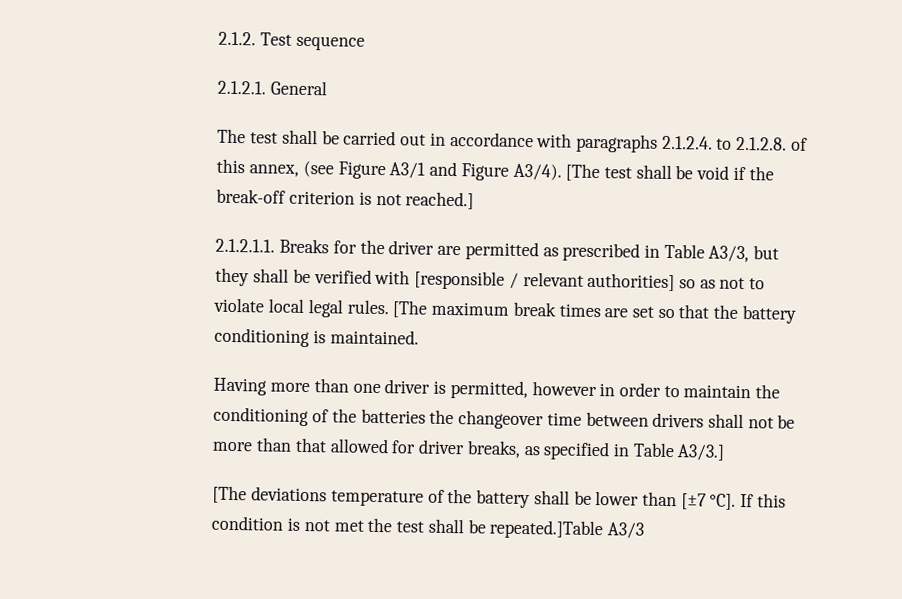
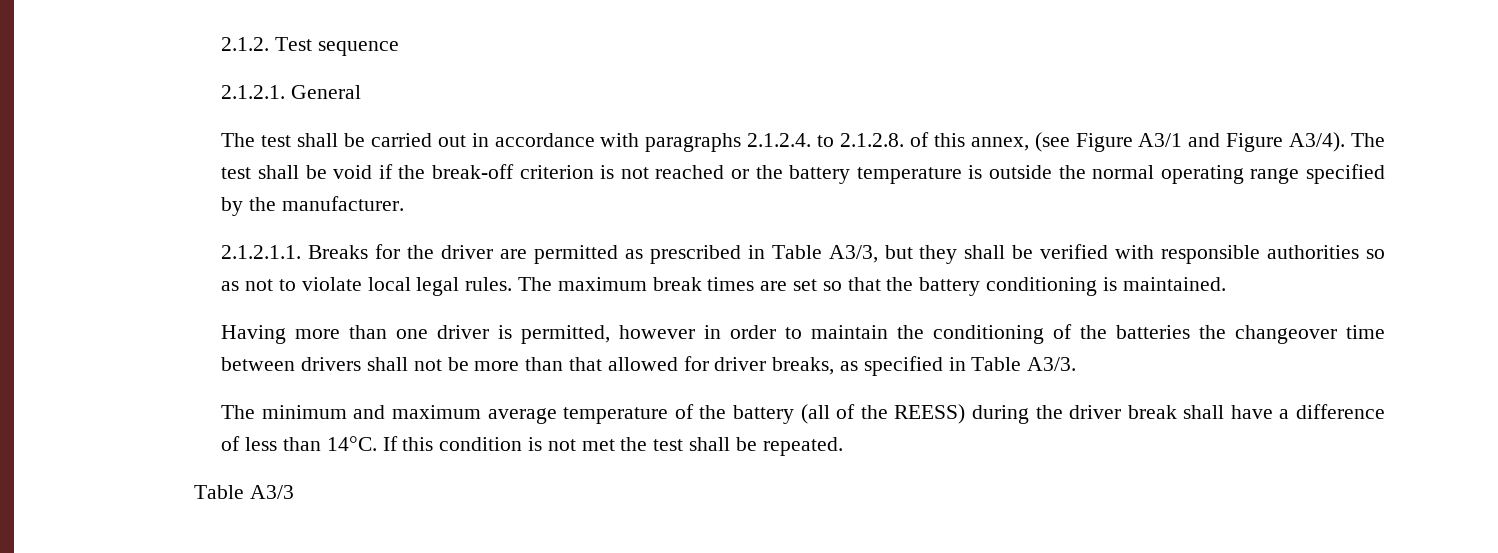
[565,163,601,182] [The -> [1350,133,1385,147] The
[405,191,475,210] reached.] -> [655,164,1386,184] [221,196,404,216] reached or the battery temperature is outside the normal operating range specified by the manufacturer.
[414,270,676,292] [responsible / relevant authorities] -> [1161,245,1360,264] responsible authorities
[392,300,428,318] [The -> [517,277,552,291] The
[677,444,726,461] [212,485,737,510] A3/3.] // [The deviations temperature of the battery shall be lower than [±7 °C]. -> [1027,357,1077,371] [221,404,1385,424] [221,436,377,451] A3/3. // The minimum and maximum average temperature of the battery (all of the REESS) during the driver break shall have a difference of less than 14°C.
[489,519,604,540] repeated.]Table -> [762,437,843,456] [194,485,245,499] repeated. // Table

